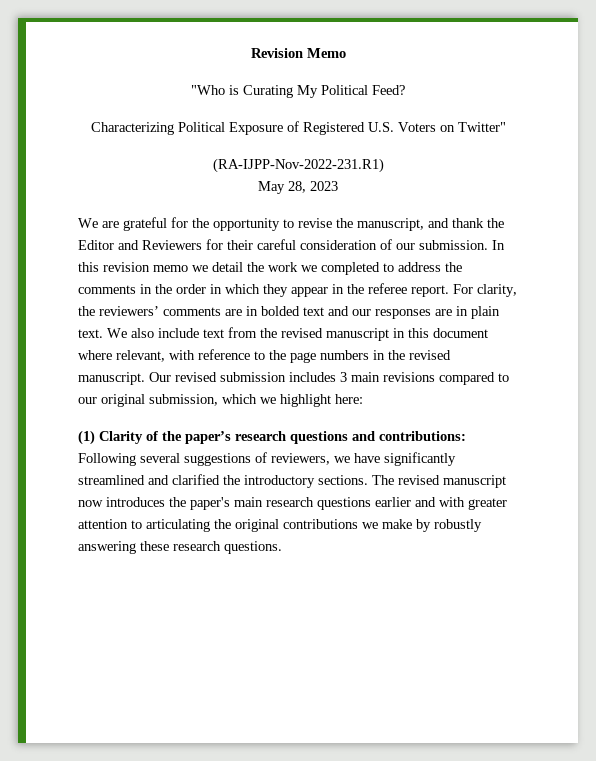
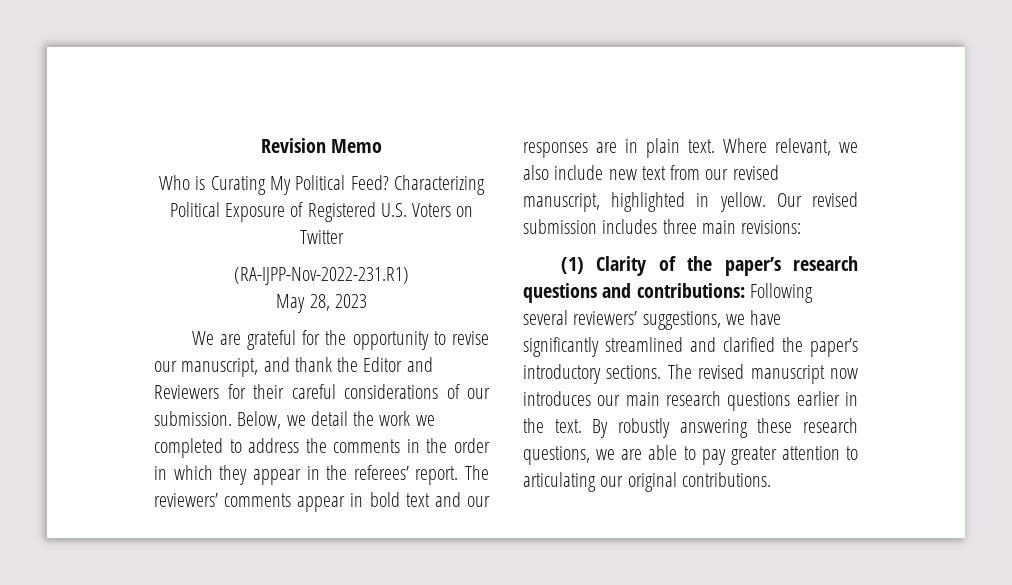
[191,85,225,95] "Who -> [159,175,191,190] Who
(405, 90) // -> (389, 182) none
[457,122,506,132] Twitter" -> [300,230,344,244] Twitter
[336,218,353,228] the -> [154,361,177,372] our
[300,240,377,250] consideration -> [344,384,438,399] considerations
[492,240,505,250] [78,262,188,272] In this revision memo -> [237,411,282,429] Below,
[368,283,517,297] [78,306,300,316] referee report. For clarity, the reviewers’ comments are in bolded -> [353,465,489,485] [154,492,400,512] referees’ report. The reviewers’ comments appear in bold
[107,328,127,338] We -> [723,138,858,156] Where relevant, we
(199, 333) none -> [608,169,637,180] new
[260,328,488,341] [78,349,451,363] [78,372,509,385] [78,394,363,407] the revised manuscript in this document where relevant, with reference to the page numbers in the revised manuscript. Our revised submission includes 3 main revisions compared to our original submission, which we highlight here: -> [705,165,779,180] [523,192,858,212] [523,219,802,234] our revised manuscript, highlighted in yellow. Our revised submission includes three main revisions:
[184,452,330,466] suggestions of reviewers, -> [573,311,721,330] reviewers’ suggestions,
(240, 480) none -> [809,338,858,357] paper’s
[169,497,230,510] the paper's -> [597,395,621,406] our
[415,497,507,510] [78,519,482,532] [78,541,282,554] and with greater attention to articulating the original contributions we make by robustly answering these research questions. -> [845,392,858,406] [523,418,858,438] [523,445,858,465] [523,472,771,492] in the text. By robustly answering these research questions, we are able to pay greater attention to articulating our original contributions.

